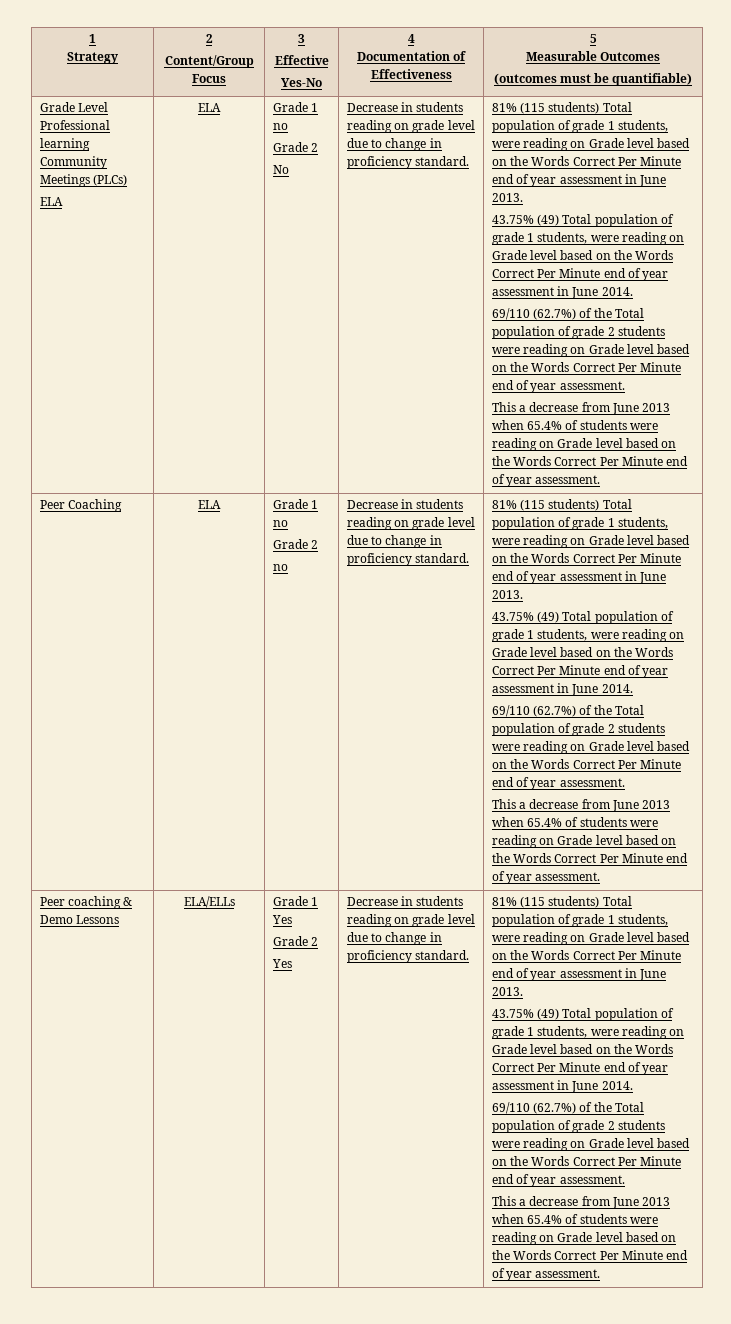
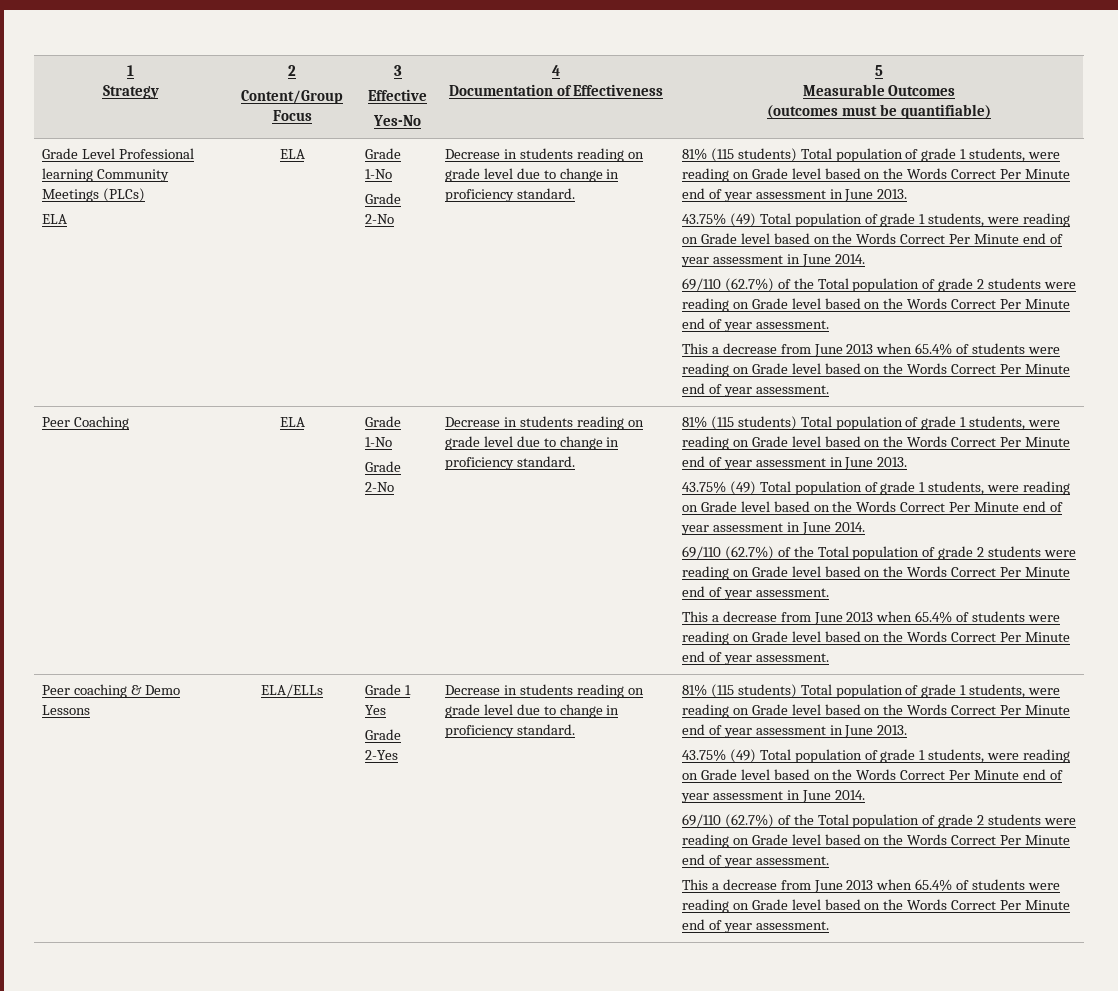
[311,103,319,112] [272,123,288,130] [272,142,319,152] [272,165,289,174] 1 no // Grade 2 // No -> [364,169,392,179] [364,193,401,204] [364,214,394,224] 1-No // Grade 2-No
[311,500,319,509] [272,520,288,527] [272,539,319,549] [272,564,288,571] 1 no // Grade 2 // no -> [364,437,392,447] [364,461,401,472] [364,482,394,492] 1-No // Grade 2-No
[311,937,319,946] [271,959,292,968] 2 // Yes -> [364,750,398,760] 2-Yes

